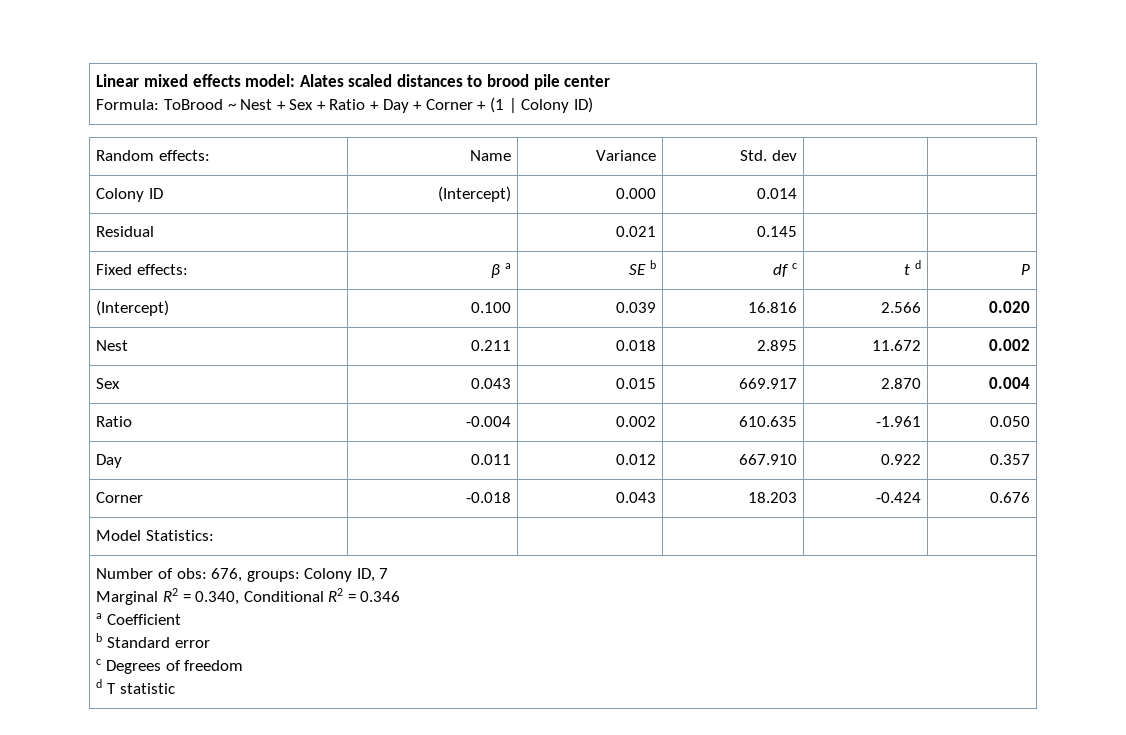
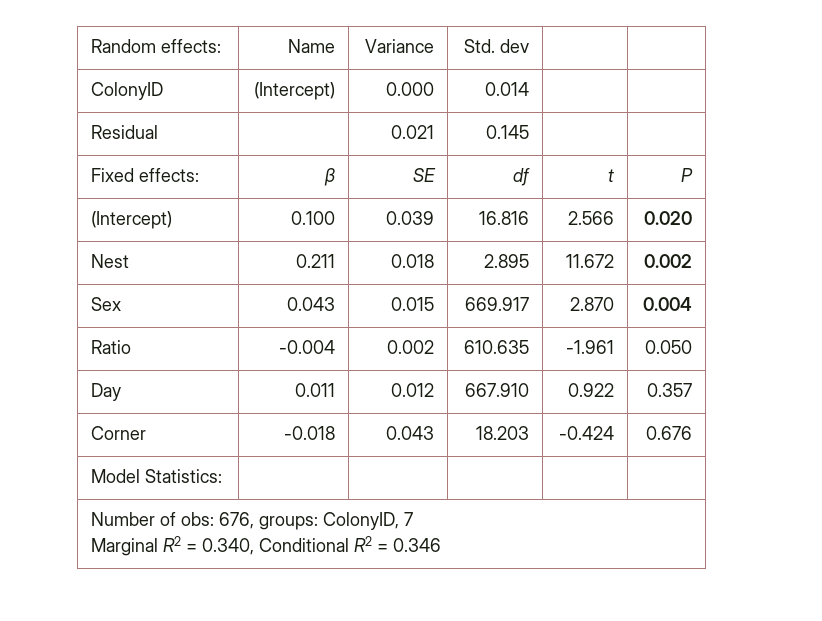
[96,74,611,90] [96,97,593,113] Linear mixed effects model: Alates scaled distances to brood pile center // Formula: ToBrood ~ Nest + Sex + Ratio + Day + Corner + (1 | Colony ID) // -> (91, 46) none
[96,188,163,202] Colony ID -> [91,82,164,100] ColonyID
[504,263,511,269] a -> (335, 177) none
[649,260,656,269] b -> (436, 175) none
[791,263,797,269] c -> (530, 177) none
[914,260,921,269] d -> (614, 175) none
[304,568,375,582] Colony ID, -> [323,512,400,530] ColonyID,
[96,613,181,625] [96,633,210,648] [96,659,244,674] [96,679,175,694] // a Coefficient // b Standard error // c Degrees of freedom // d T statistic -> (442, 545) none

